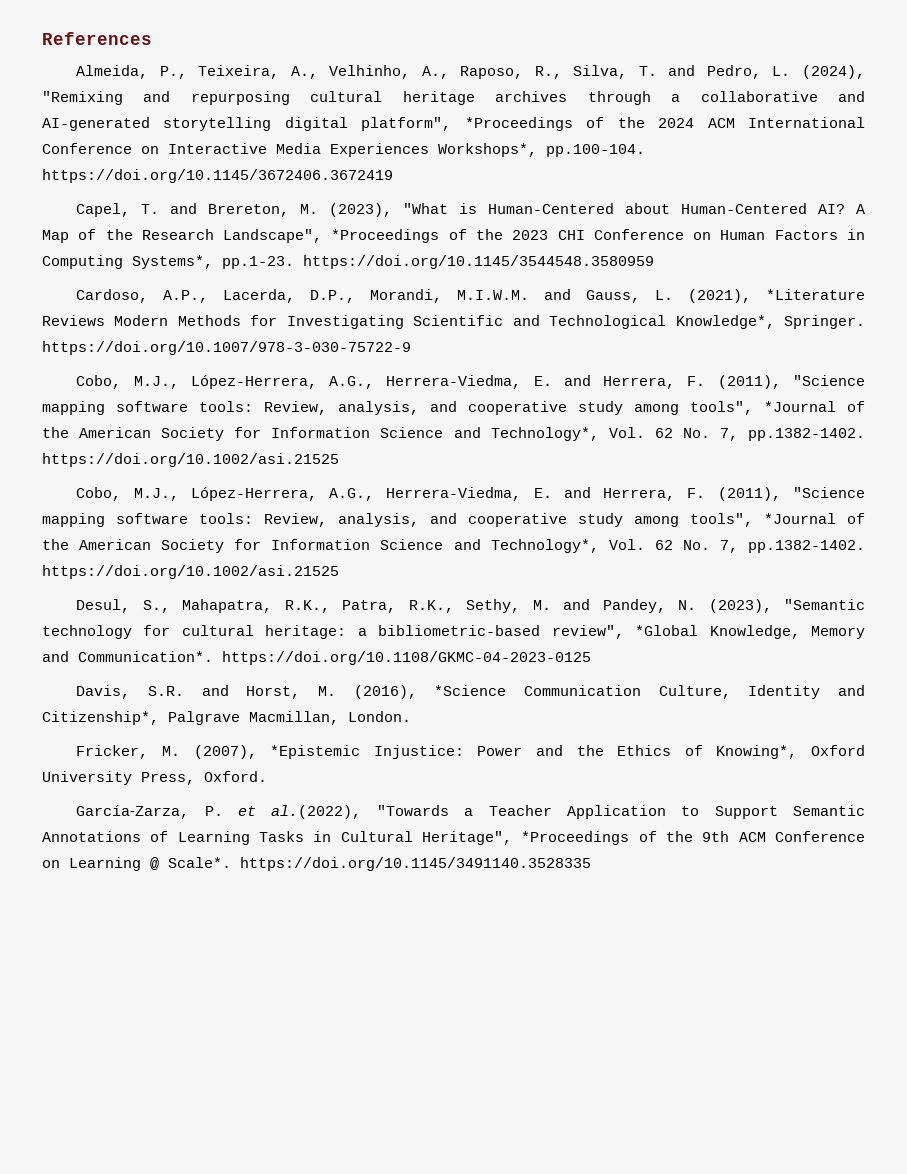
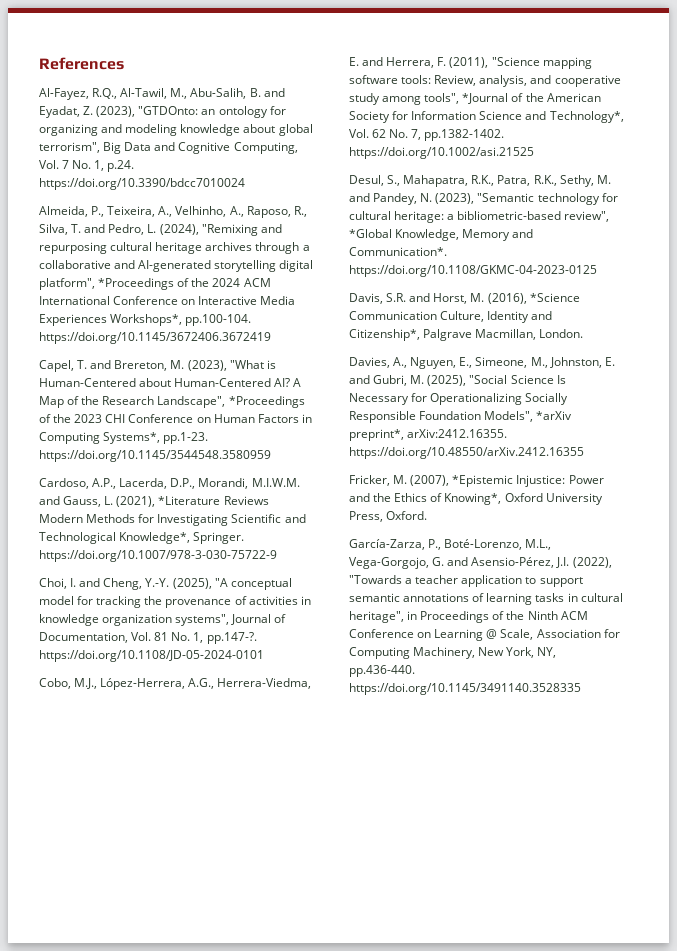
(152, 38) none -> [39,88,285,100] [39,106,286,118] [39,124,313,136] [39,142,298,154] [39,160,135,172] [39,178,245,190] // Al‑Fayez, R.Q., Al‑Tawil, M., Abu‑Salih, B. and Eyadat, Z. (2023), "GTDOnto: an ontology for organizing and modeling knowledge about global terrorism", Big Data and Cognitive Computing, Vol. 7 No. 1, p.24. https://doi.org/10.3390/bdcc7010024
[76,375,865,389] [42,401,865,415] [42,427,866,441] [42,453,339,467] Cobo, M.J., López-Herrera, A.G., Herrera-Viedma, E. and Herrera, F. (2011), "Science mapping software tools: Review, analysis, and cooperative study among tools", *Journal of the American Society for Information Science and Technology*, Vol. 62 No. 7, pp.1382-1402. https://doi.org/10.1002/asi.21525 -> [39,578,292,590] [39,596,311,608] [39,614,287,626] [39,632,257,644] [39,650,264,662] Choi, I. and Cheng, Y.-Y. (2025), "A conceptual model for tracking the provenance of activities in knowledge organization systems", Journal of Documentation, Vol. 81 No. 1, pp.147-?. https://doi.org/10.1108/JD-05-2024-0101
(411, 716) none -> [349,357,615,369] [349,375,566,386] [349,393,569,405] [349,411,573,423] [349,429,508,441] [349,447,584,459] // Davies, A., Nguyen, E., Simeone, M., Johnston, E. and Gubri, M. (2025), "Social Science Is Necessary for Operationalizing Socially Responsible Foundation Models", *arXiv preprint*, arXiv:2412.16355. https://doi.org/10.48550/arXiv.2412.16355
[204,805,865,819] [42,831,730,845] P. et al.(2022), "Towards a Teacher Application to Support Semantic Annotations of Learning Tasks in Cultural Heritage", *Proceedings of the 9th -> [428,539,552,550] [349,557,612,569] [349,575,583,587] [349,593,623,605] [349,611,558,623] P., Boté‑Lorenzo, M.L., Vega‑Gorgojo, G. and Asensio‑Pérez, J.I. (2022), "Towards a teacher application to support semantic annotations of learning tasks in cultural heritage", in Proceedings of the Ninth
[168,857,231,868] Scale*. -> [500,629,620,640] [349,647,557,659] [349,665,415,677] Scale, Association for Computing Machinery, New York, NY, pp.436-440.

